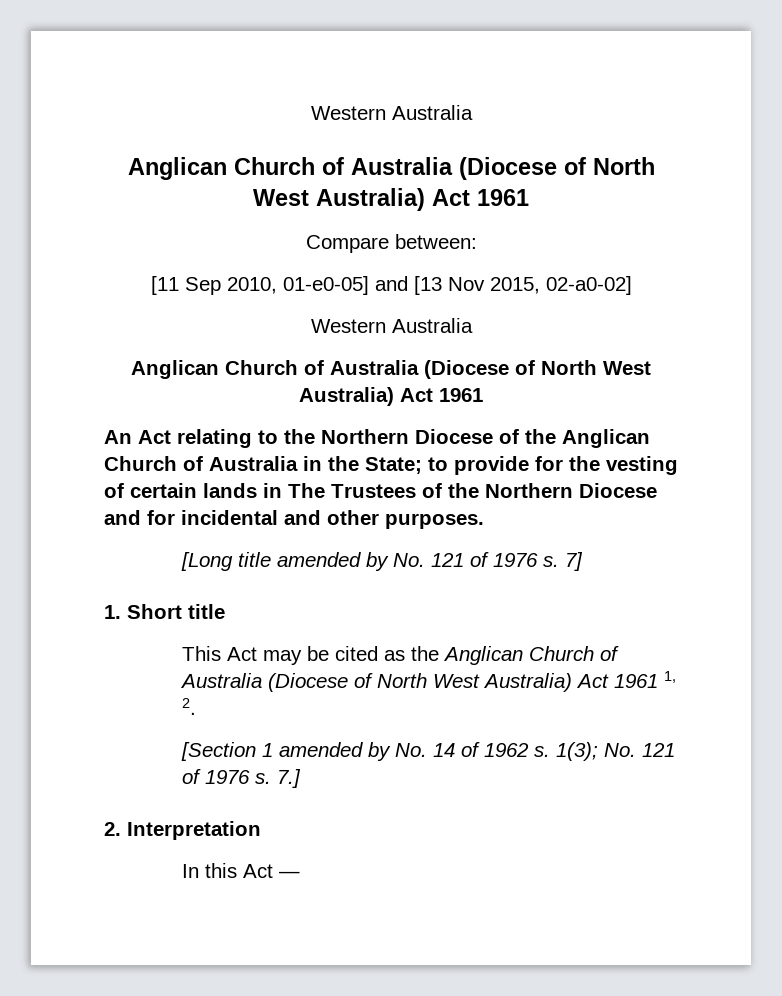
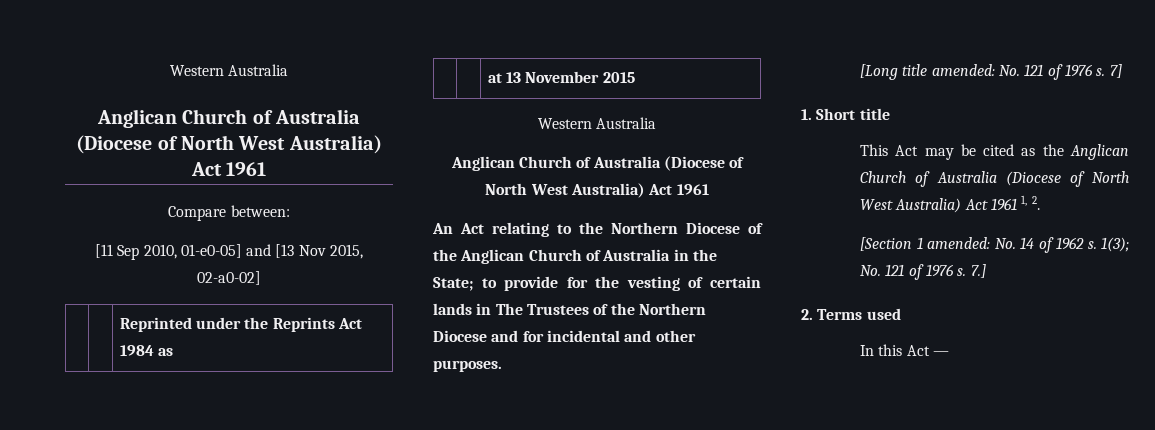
(632, 285) none -> [119,317,363,332] [119,345,174,356] [487,71,635,83] // | | Reprinted under the Reprints Act 1984 as // | | at 13 November 2015
[277,552,390,571] amended by -> [931,64,995,76] amended:
[279,742,392,761] amended by -> [927,237,991,249] amended:
[127,821,261,840] Interpretation -> [817,308,901,320] Terms used

